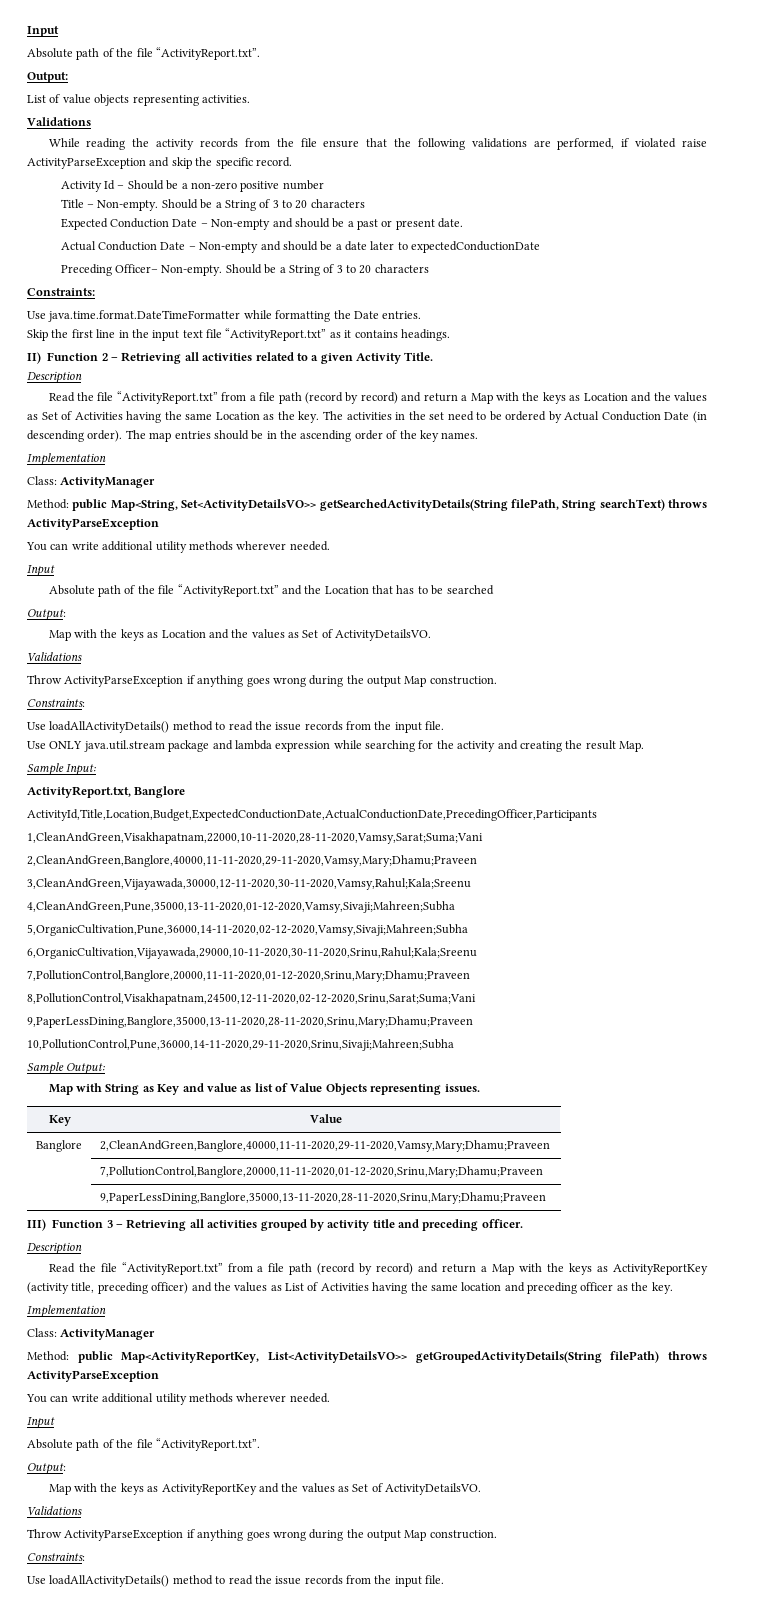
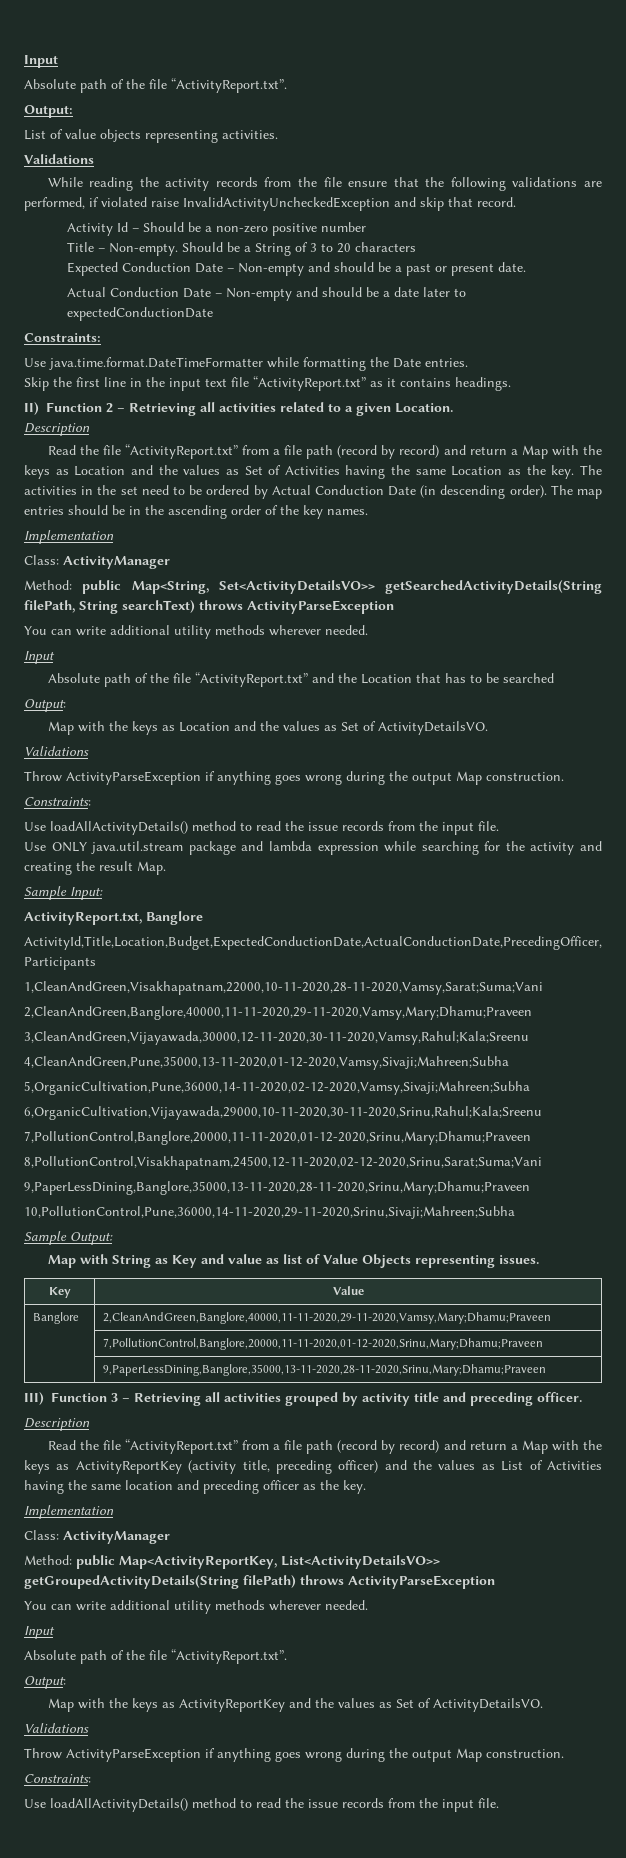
[27,157,146,169] ActivityParseException -> [183,197,390,211] InvalidActivityUncheckedException
[195,157,253,169] the specific -> [448,197,473,207] that
[60,264,429,276] // Preceding Officer– Non-empty. Should be a String of 3 to 20 characters -> (214, 314) none
[356,352,434,364] Activity Title. -> [395,403,453,413] Location.

